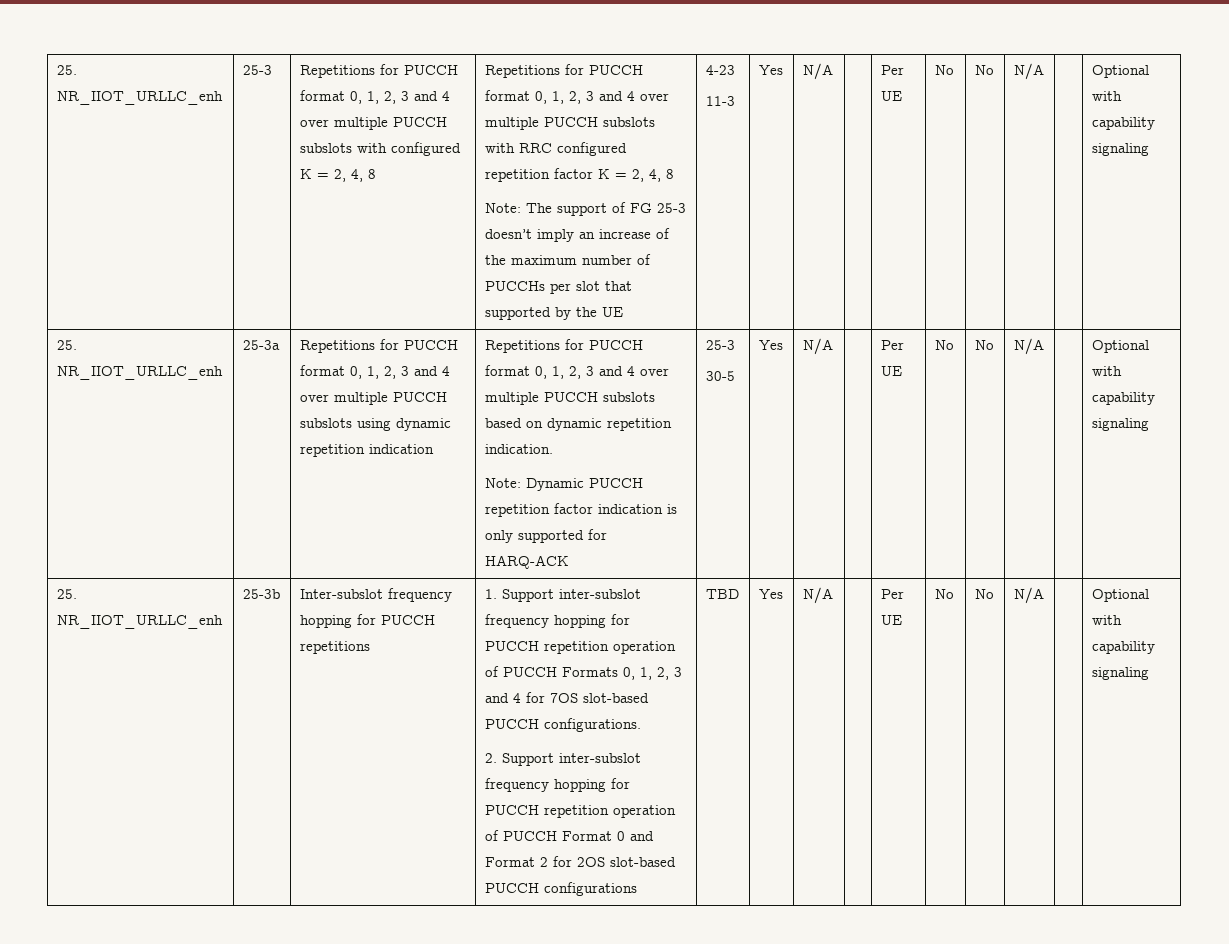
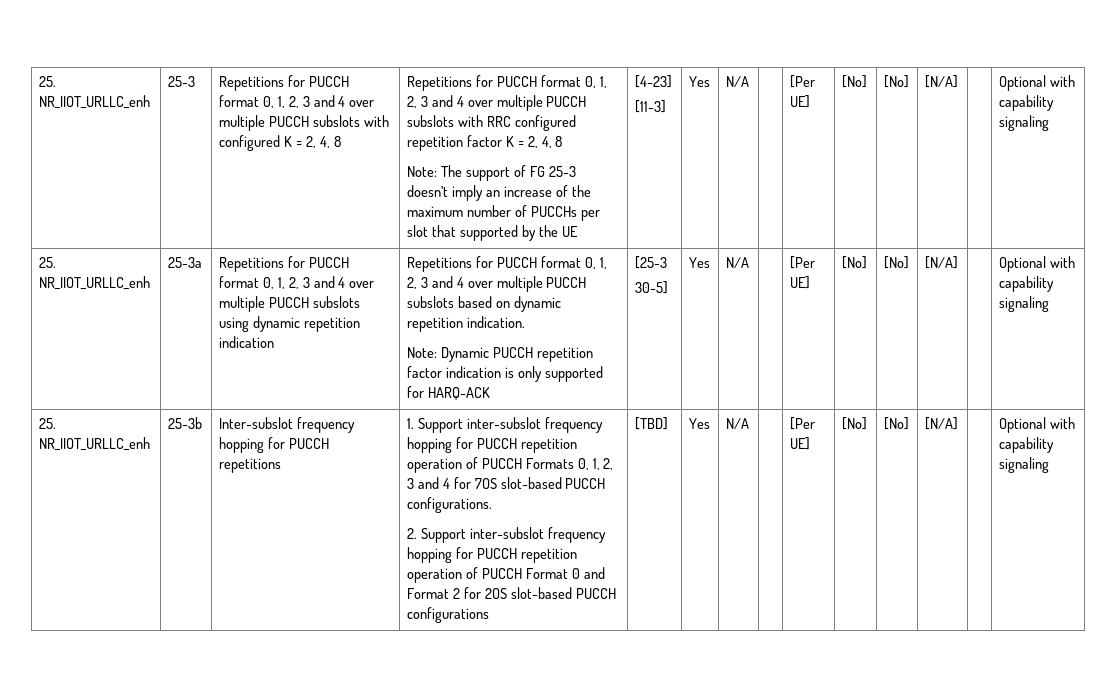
[705,65,735,75] [705,96,735,106] [758,65,783,75] [802,63,833,80] [880,65,904,75] [880,91,902,101] [934,65,954,75] [974,65,994,75] [1013,63,1044,80] 4-23 // 11-3 | Yes | N/A | | Per UE | No | No | N/A -> [634,75,672,88] [634,100,666,113] [688,76,710,87] [725,76,749,87] [789,75,815,88] [789,95,810,108] [841,75,867,88] [883,75,909,88] [924,75,958,88] [4-23] // [11-3] | Yes | N/A | | [Per UE] | [No] | [No] | [N/A]
[705,340,735,350] [705,371,735,381] [758,340,783,350] [802,338,833,355] [880,340,904,350] [880,366,902,376] [934,340,954,350] [974,340,994,350] [1013,338,1044,355] 25-3 // 30-5 | Yes | N/A | | Per UE | No | No | N/A -> [634,256,667,269] [634,281,668,294] [688,257,710,268] [725,257,749,268] [789,256,815,269] [789,276,810,289] [841,256,867,269] [883,256,909,269] [924,256,958,269] [25-3 // 30-5] | Yes | N/A | | [Per UE] | [No] | [No] | [N/A]
[705,589,739,599] [758,589,783,599] [802,587,833,604] [880,589,904,599] [880,615,902,625] [934,589,954,599] [974,589,994,599] [1013,587,1044,604] TBD | Yes | N/A | | Per UE | No | No | N/A -> [634,417,668,430] [688,418,710,429] [725,418,749,429] [789,417,815,430] [789,437,810,450] [841,417,867,430] [883,417,909,430] [924,417,958,430] [TBD] | Yes | N/A | | [Per UE] | [No] | [No] | [N/A]

